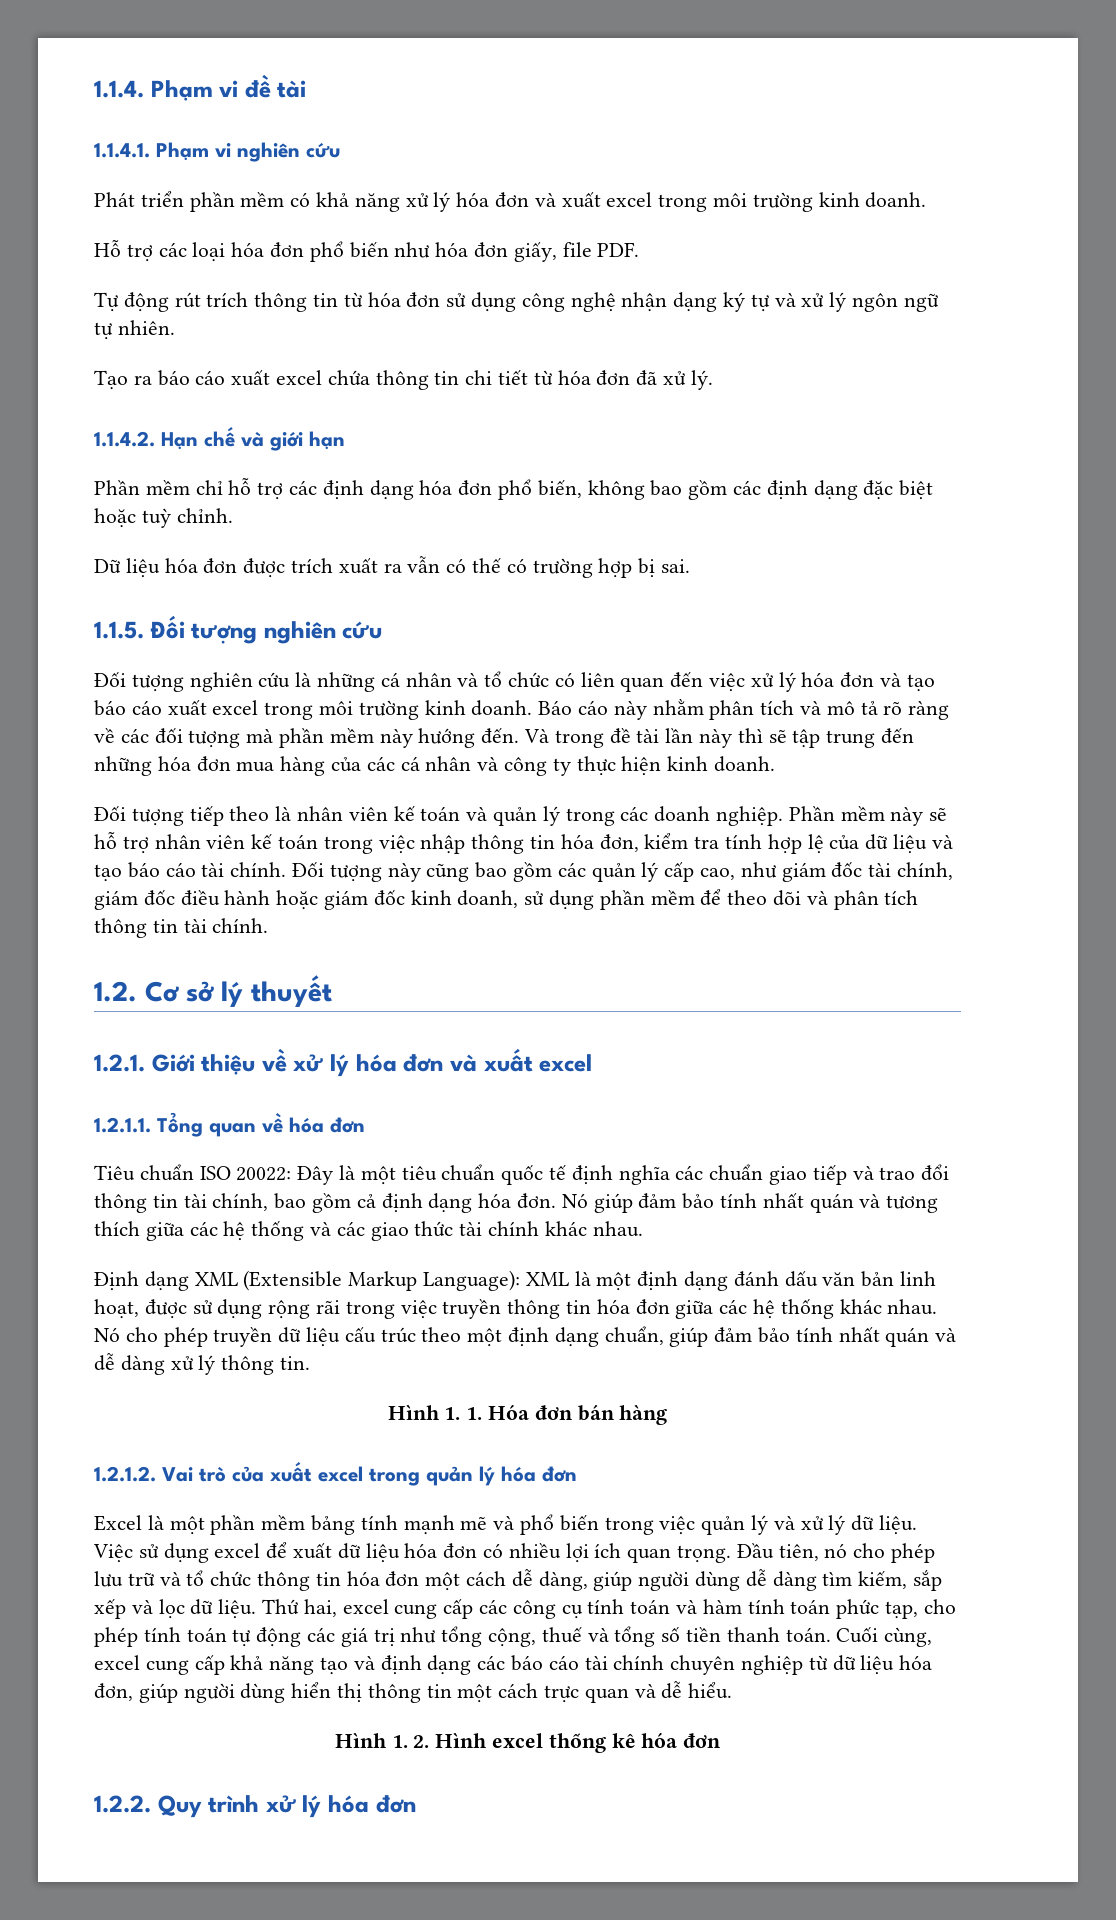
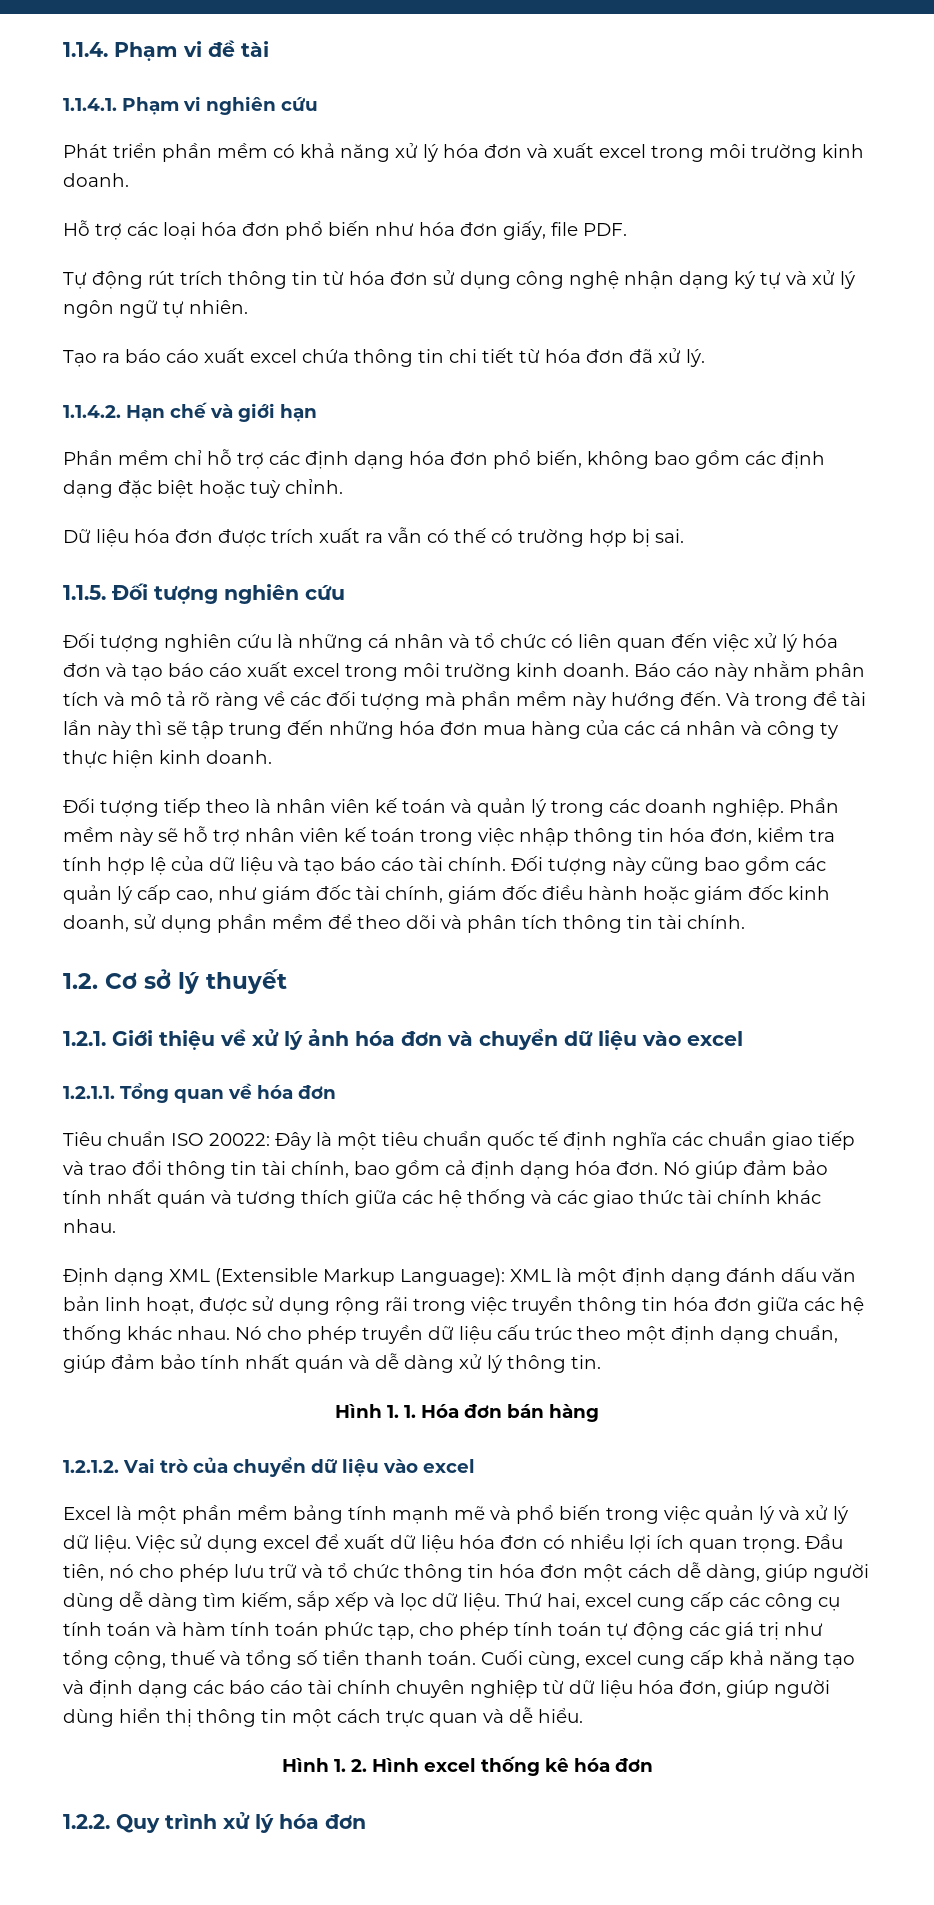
[355,1048,533,1072] hóa đơn và xuất -> [308,1028,681,1050] ảnh hóa đơn và chuyển dữ liệu vào
[270,1462,577,1486] xuất excel trong quản lý hóa đơn -> [233,1457,475,1477] chuyển dữ liệu vào excel

